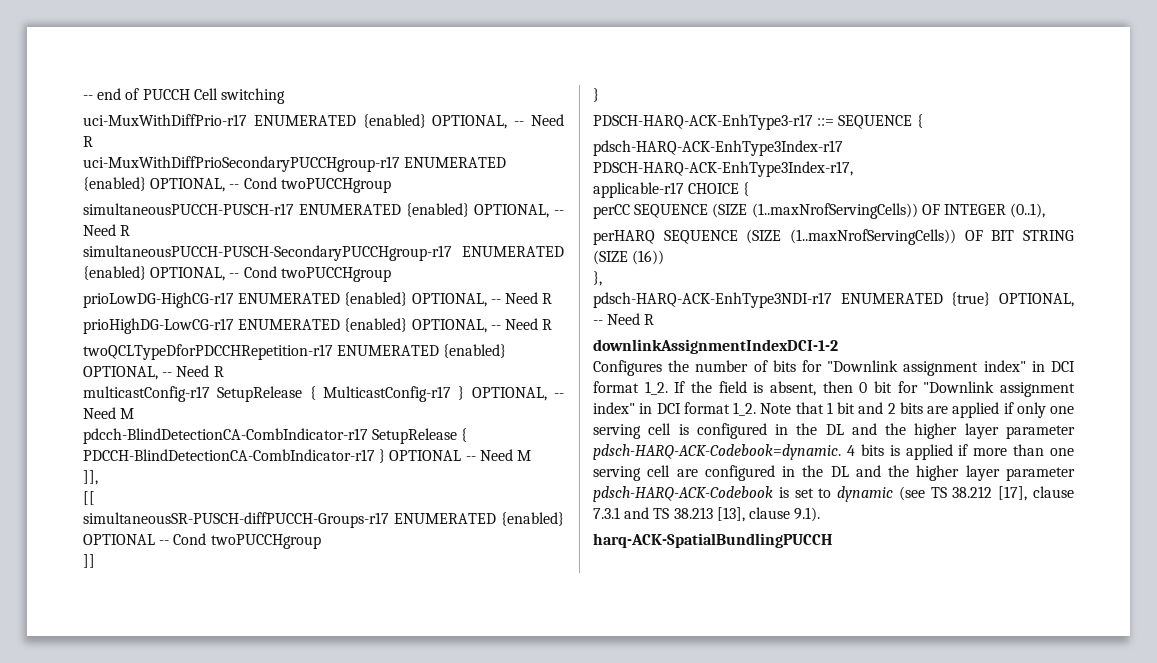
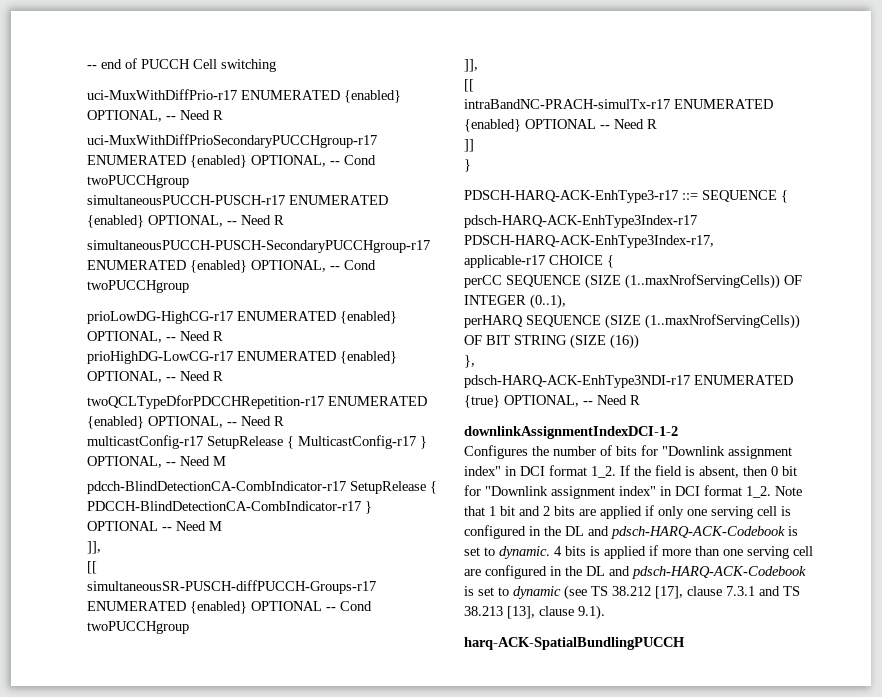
(321, 541) none -> [464,59,478,72] [464,79,474,92] [464,99,773,109] [464,119,657,132] // ]], // [[ // intraBandNC-PRACH-simulTx-r17 ENUMERATED {enabled} OPTIONAL -- Need R
[885,423,1075,439] [593,444,841,460] the higher layer parameter pdsch-HARQ-ACK-Codebook=dynamic. -> [611,526,798,539] [464,546,550,559] pdsch-HARQ-ACK-Codebook is set to dynamic.
[888,465,1075,481] the higher layer parameter -> (630, 571) none

